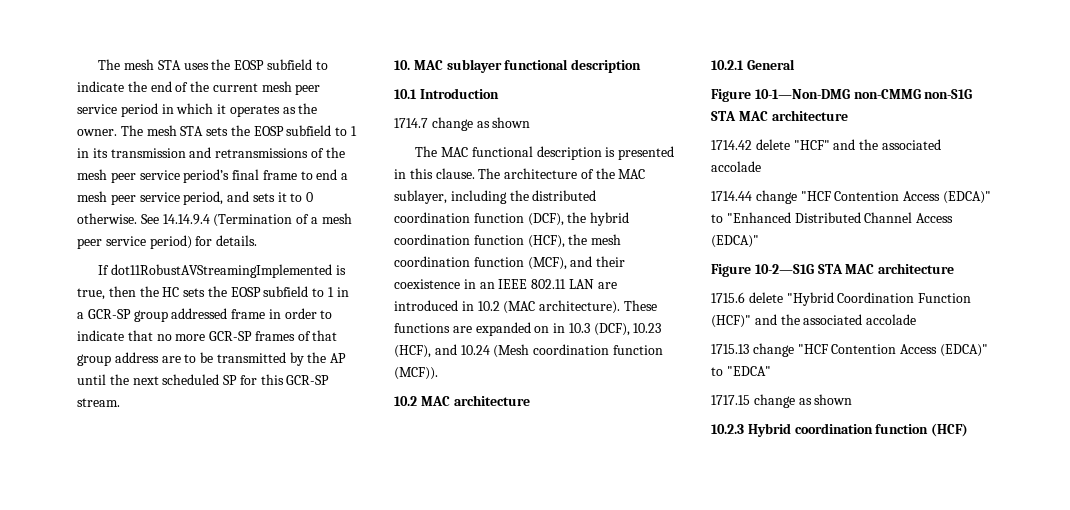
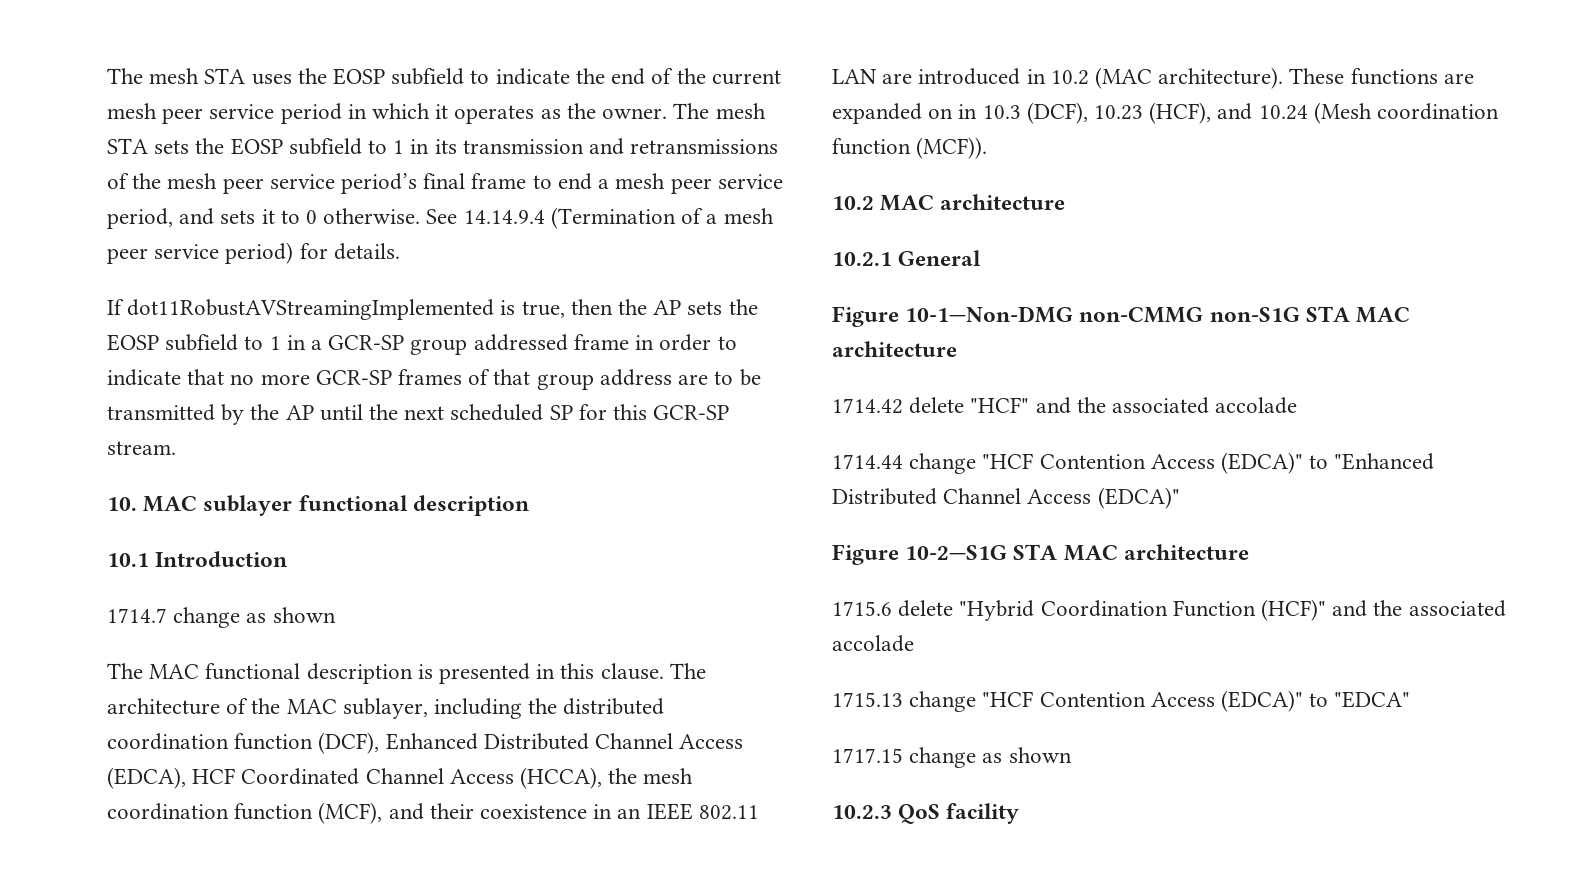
[162,287,180,297] HC -> [653,300,682,315] AP
[567,212,630,226] [394,234,565,248] the hybrid coordination function (HCF), -> [385,733,744,750] [107,767,603,789] Enhanced Distributed Channel Access (EDCA), HCF Coordinated Channel Access (HCCA),
[747,423,969,437] Hybrid coordination function (HCF) -> [898,803,1020,824] QoS facility

